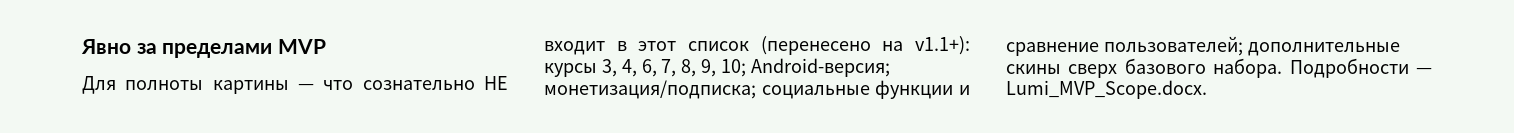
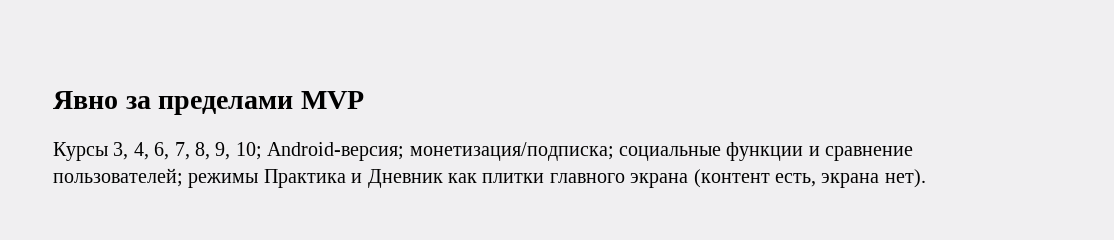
[82,76,508,94] [544,36,970,55] [544,63,597,77] Для полноты картины — что сознательно НЕ входит в этот список (перенесено на v1.1+): курсы -> [53,142,108,161] Курсы
[1247,42,1400,56] [1006,58,1432,78] [1006,80,1207,99] дополнительные скины сверх базового набора. Подробности — Lumi_MVP_Scope.docx. -> [188,169,926,188] режимы Практика и Дневник как плитки главного экрана (контент есть, экрана нет).

